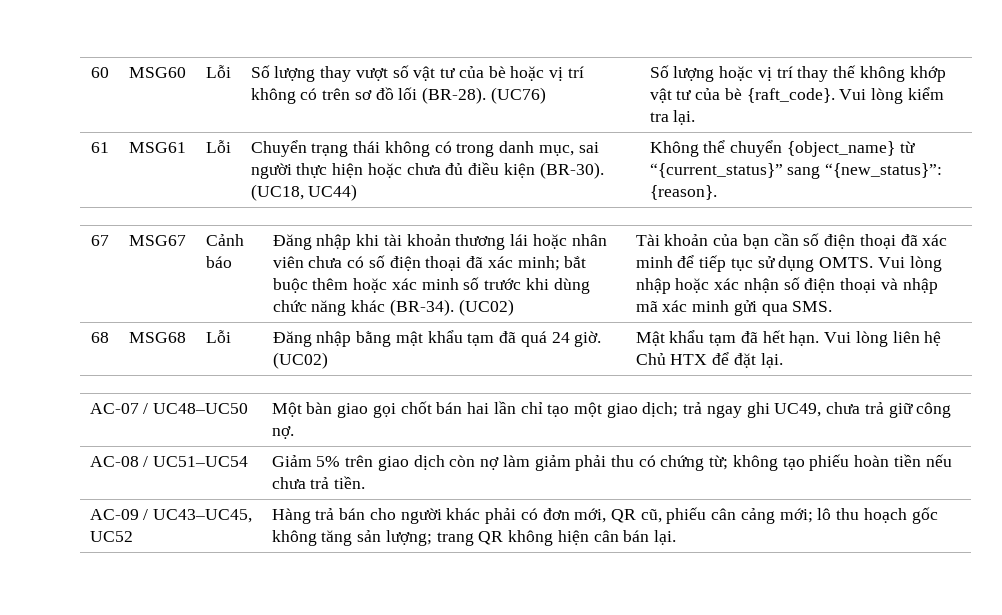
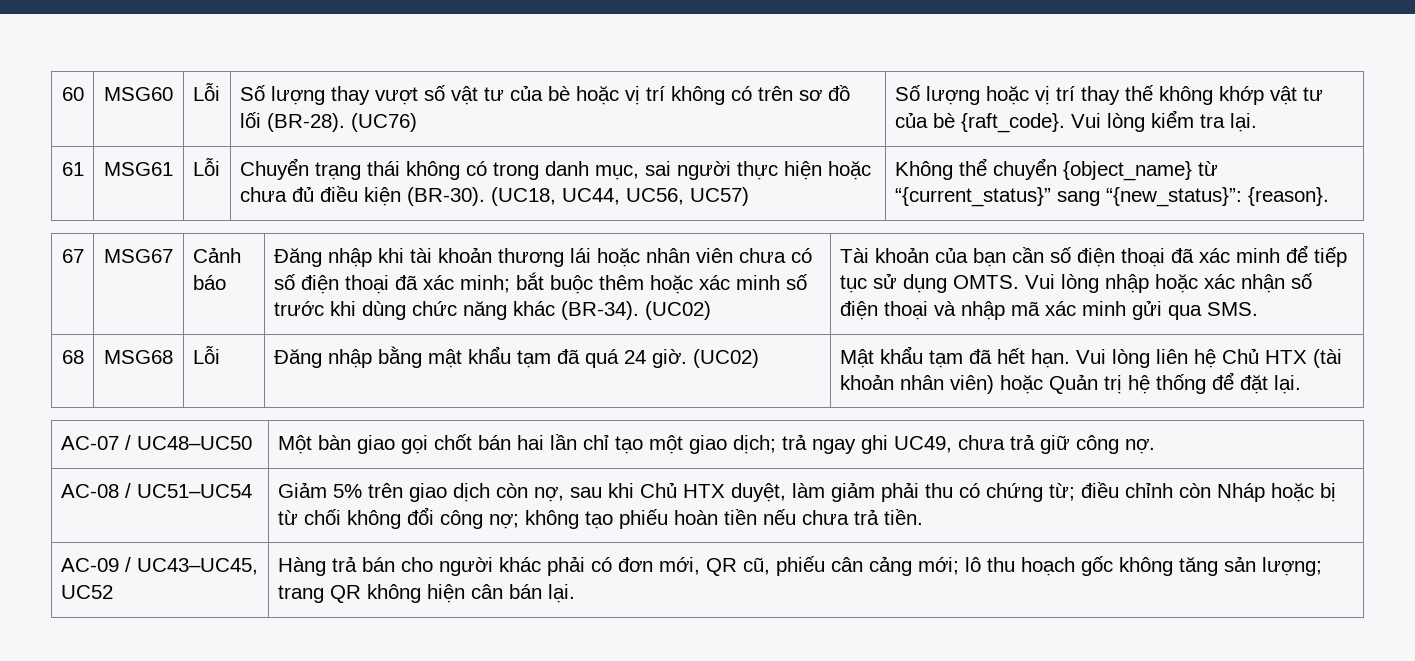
[308,184,358,201] UC44) -> [561,187,749,206] UC44, UC56, UC57)
(708, 359) none -> [1312,349,1342,368] [839,374,1206,394] (tài khoản nhân viên) hoặc Quản trị hệ thống
[480,457,500,470] nợ -> [533,482,786,502] nợ, sau khi Chủ HTX duyệt,
(729, 462) none -> [1080,482,1336,502] [277,507,519,529] điều chỉnh còn Nháp hoặc bị từ chối không đổi công nợ;

